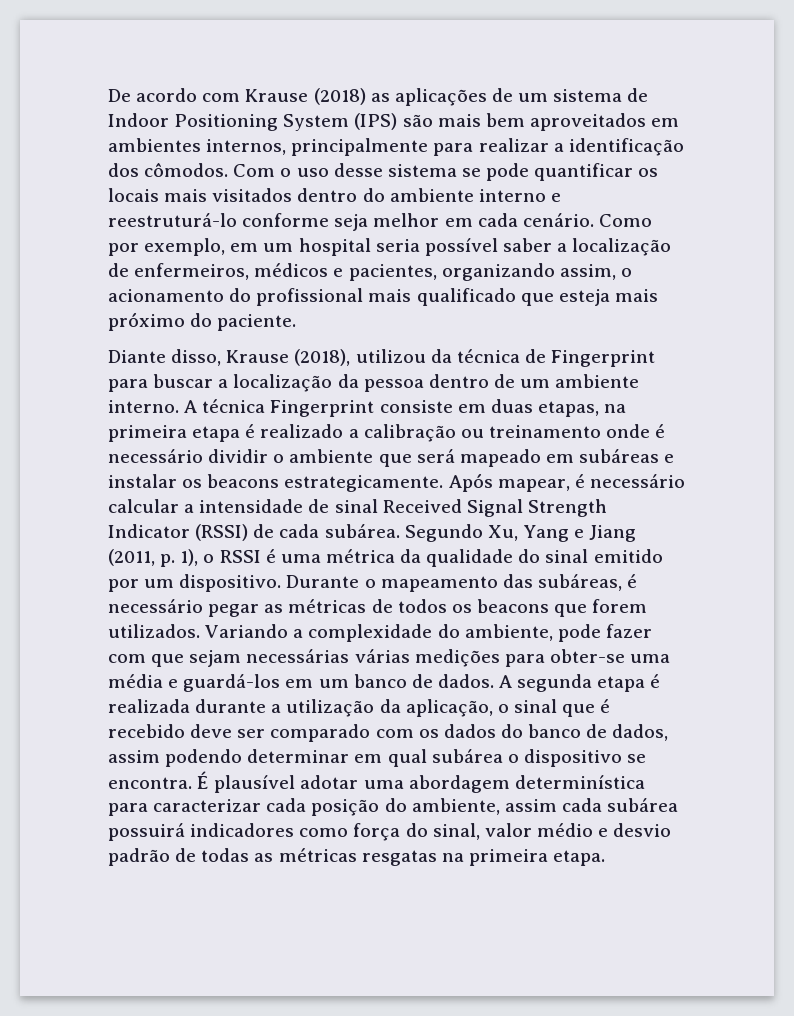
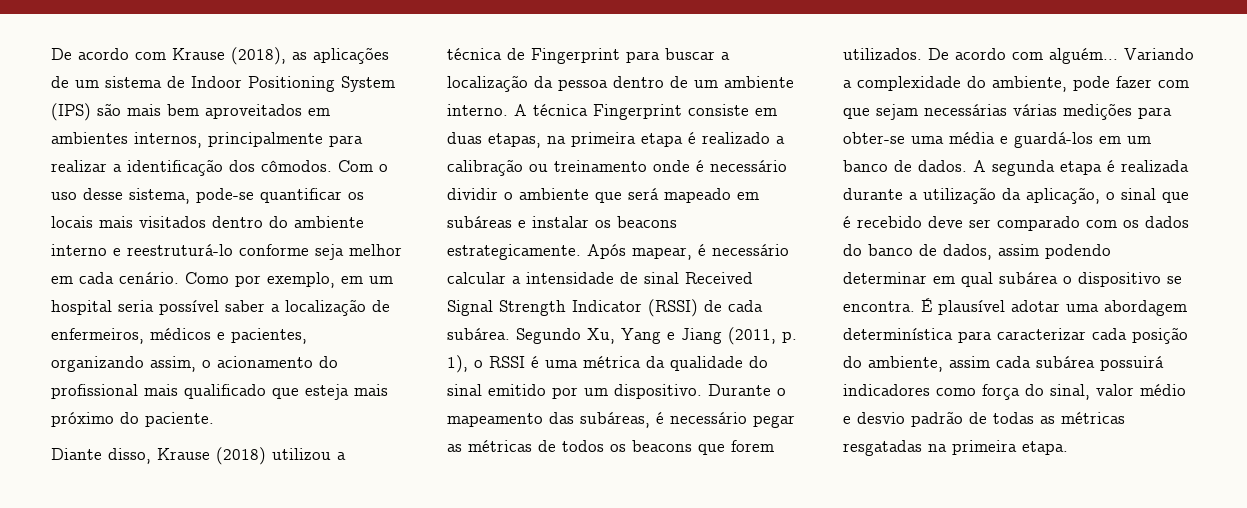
[313,88,366,105] (2018) -> [231,47,286,65] (2018),
[387,163,530,181] sistema se pode -> [129,188,254,204] sistema, pode-se
[294,349,452,366] (2018), utilizou da -> [216,447,346,465] (2018) utilizou a
(200, 631) none -> [928,48,1118,64] De acordo com alguém...
[361,850,437,866] resgatas -> [843,440,922,456] resgatadas

